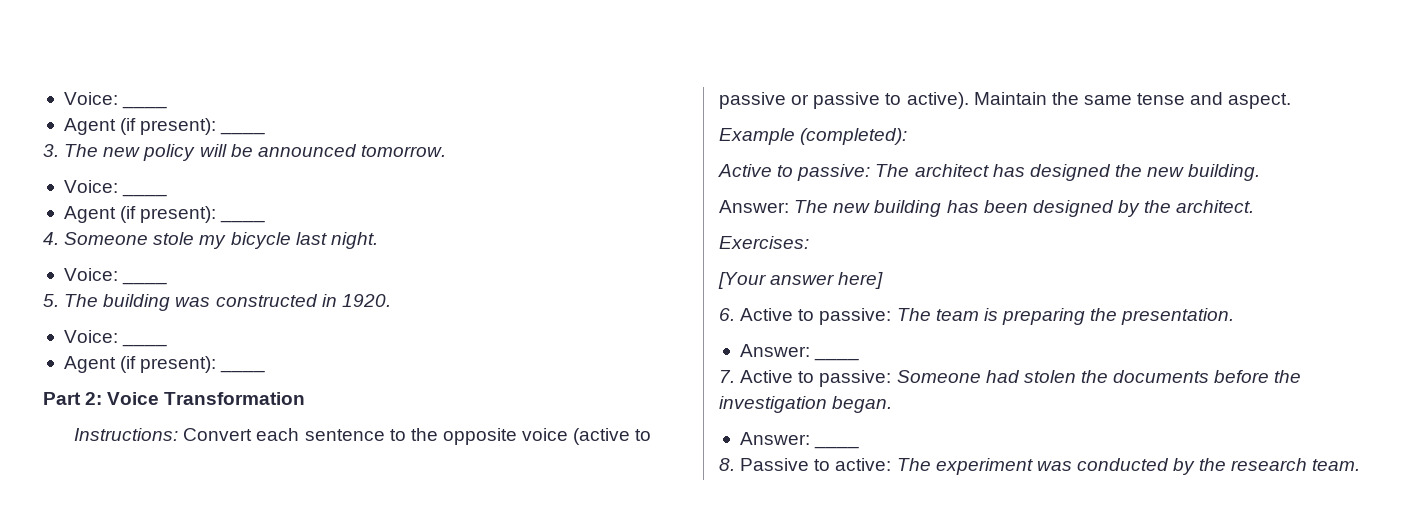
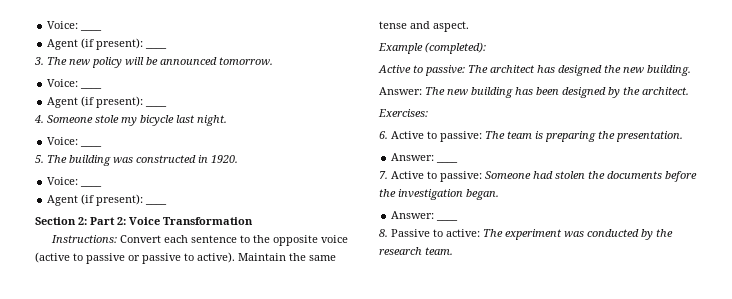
(266, 371) none -> [35,217,87,225] Section 2:
[718,272,884,289] // [Your answer here] -> (428, 113) none

